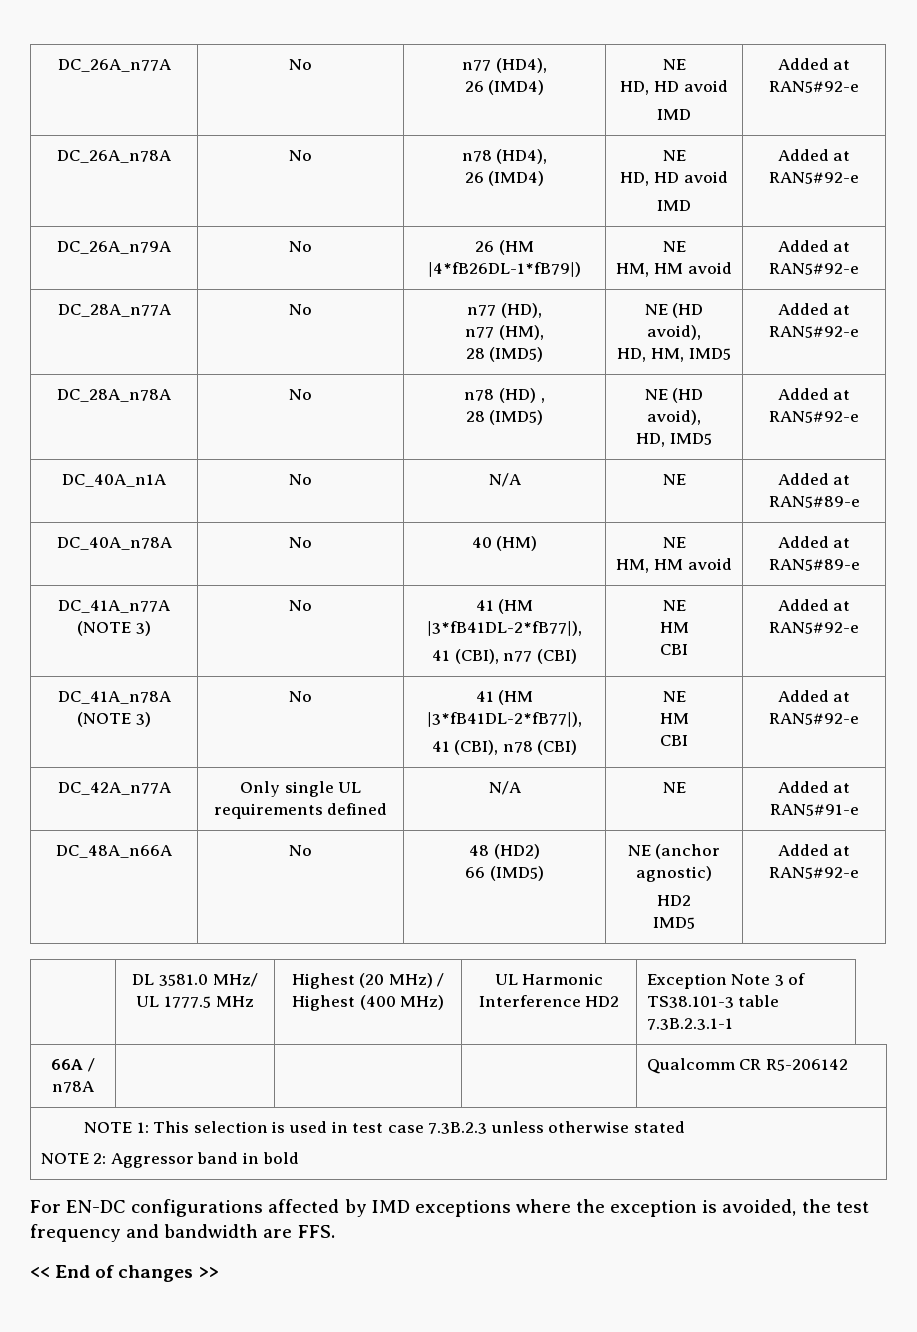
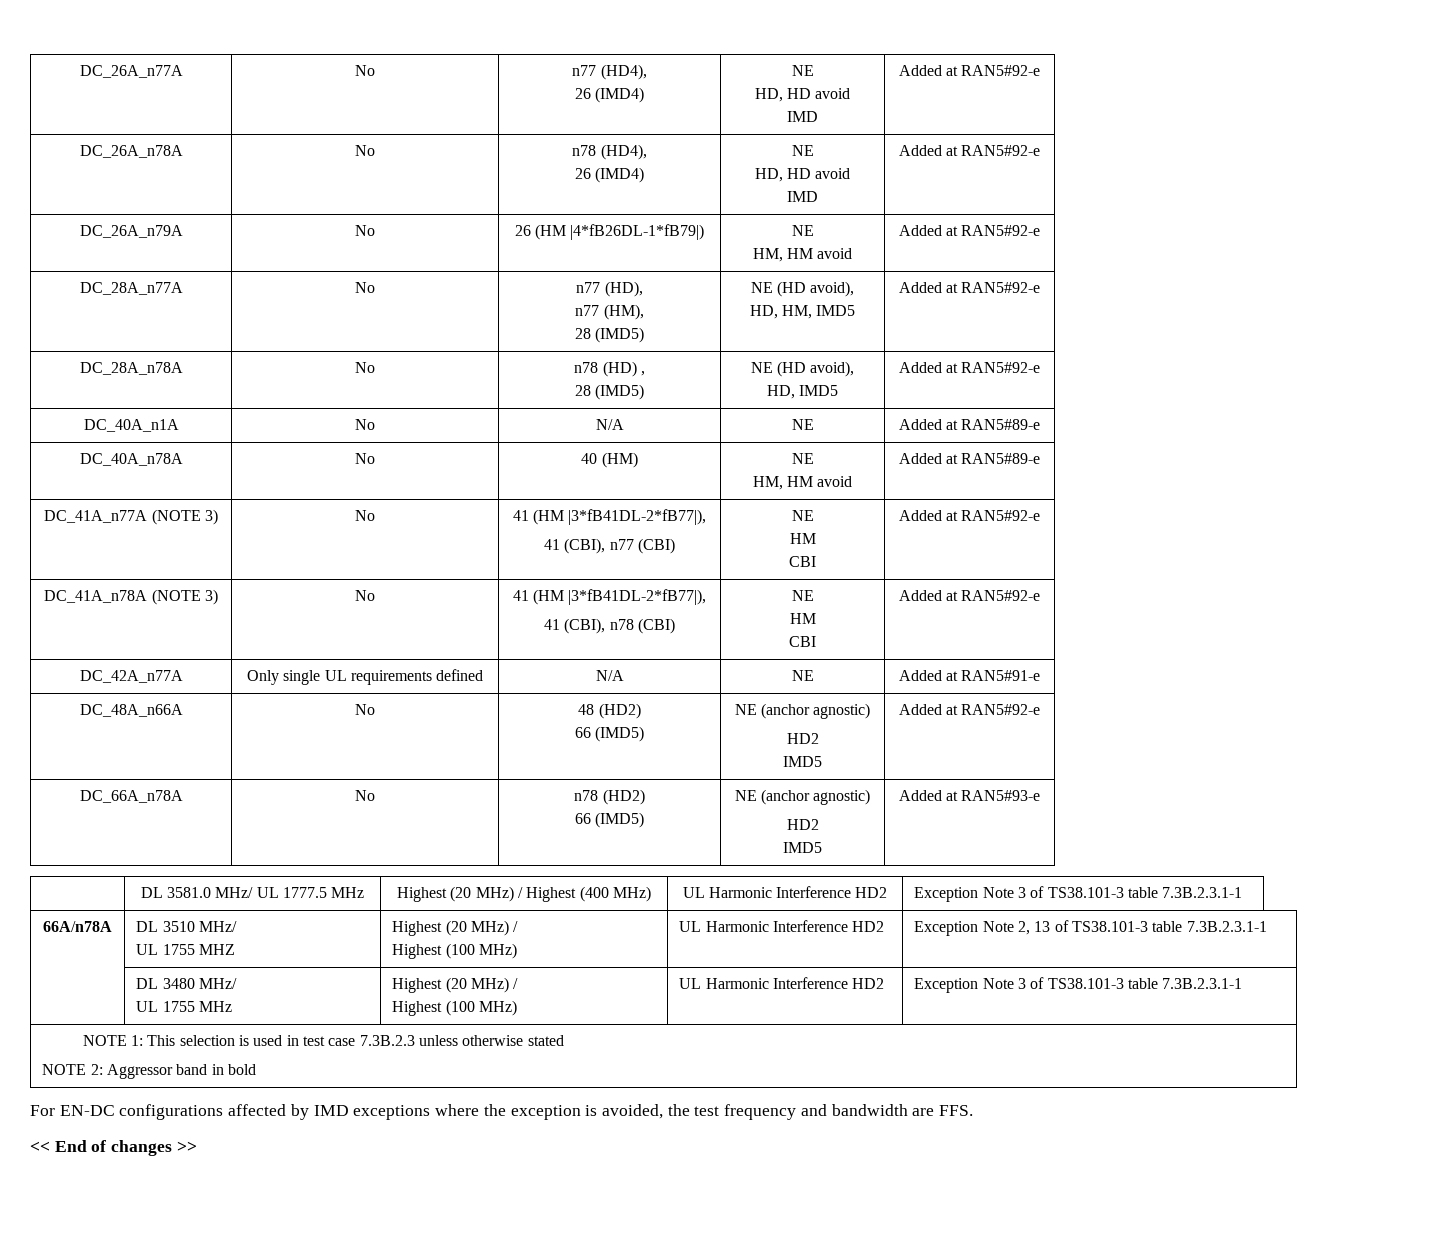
(859, 873) none -> [79,790,183,803] [355,790,375,801] [574,789,645,805] [574,812,645,828] [734,789,871,805] [786,819,819,830] [783,842,822,853] [898,790,1041,801] // DC_66A_n78A | No | n78 (HD2) // 66 (IMD5) | NE (anchor agnostic) // HD2 // IMD5 | Added at RAN5#93-e
[51,1058,95,1072] [52,1081,94,1093] [646,1058,848,1074] 66A / n78A | | | | Qualcomm CR R5-206142 -> [43,921,112,932] [136,921,237,932] [136,944,235,955] [392,920,519,936] [392,943,517,959] [679,920,885,932] [914,920,1267,936] [136,978,237,989] [136,1001,232,1012] [392,977,519,993] [392,1000,517,1016] [679,977,885,989] [914,977,1243,993] 66A/n78A | DL 3510 MHz/ // UL 1755 MHZ | Highest (20 MHz) / // Highest (100 MHz) | UL Harmonic Interference HD2 | Exception Note 2, 13 of TS38.101-3 table 7.3B.2.3.1-1 // | DL 3480 MHz/ // UL 1755 MHz | Highest (20 MHz) / // Highest (100 MHz) | UL Harmonic Interference HD2 | Exception Note 3 of TS38.101-3 table 7.3B.2.3.1-1

